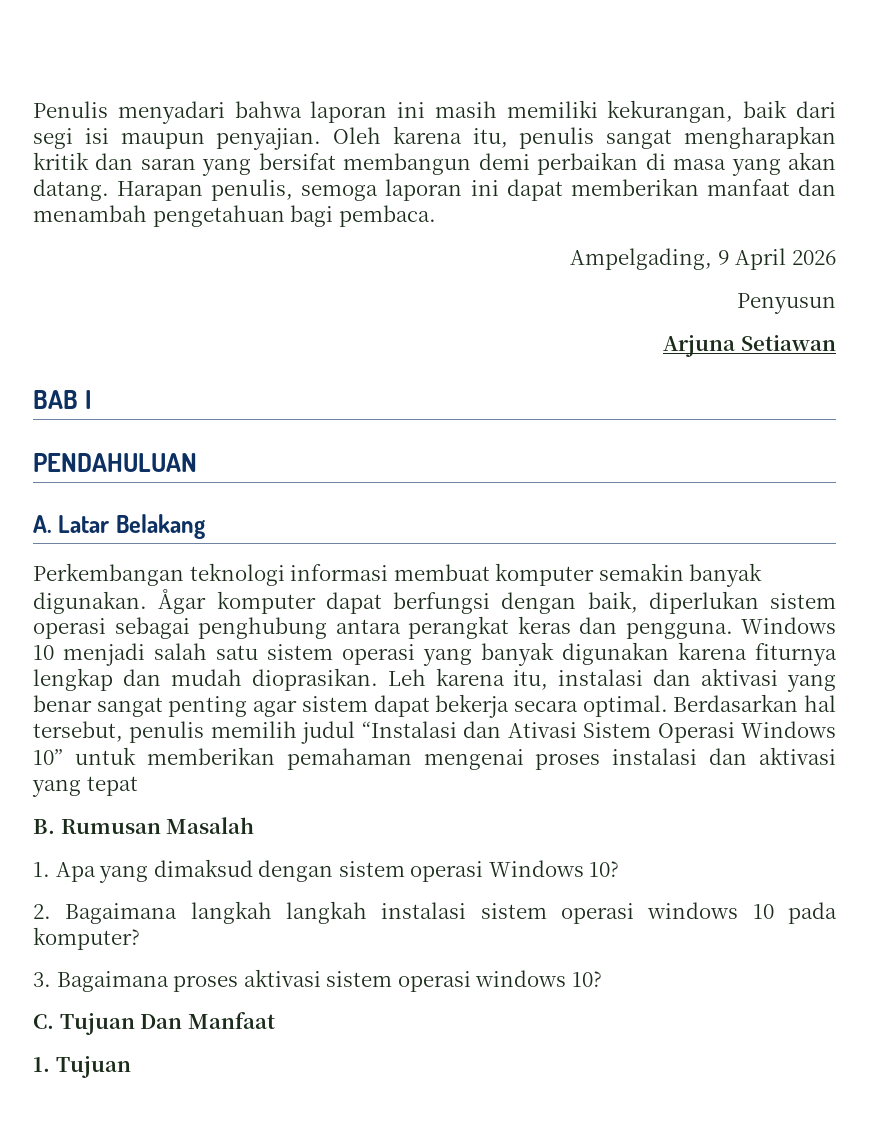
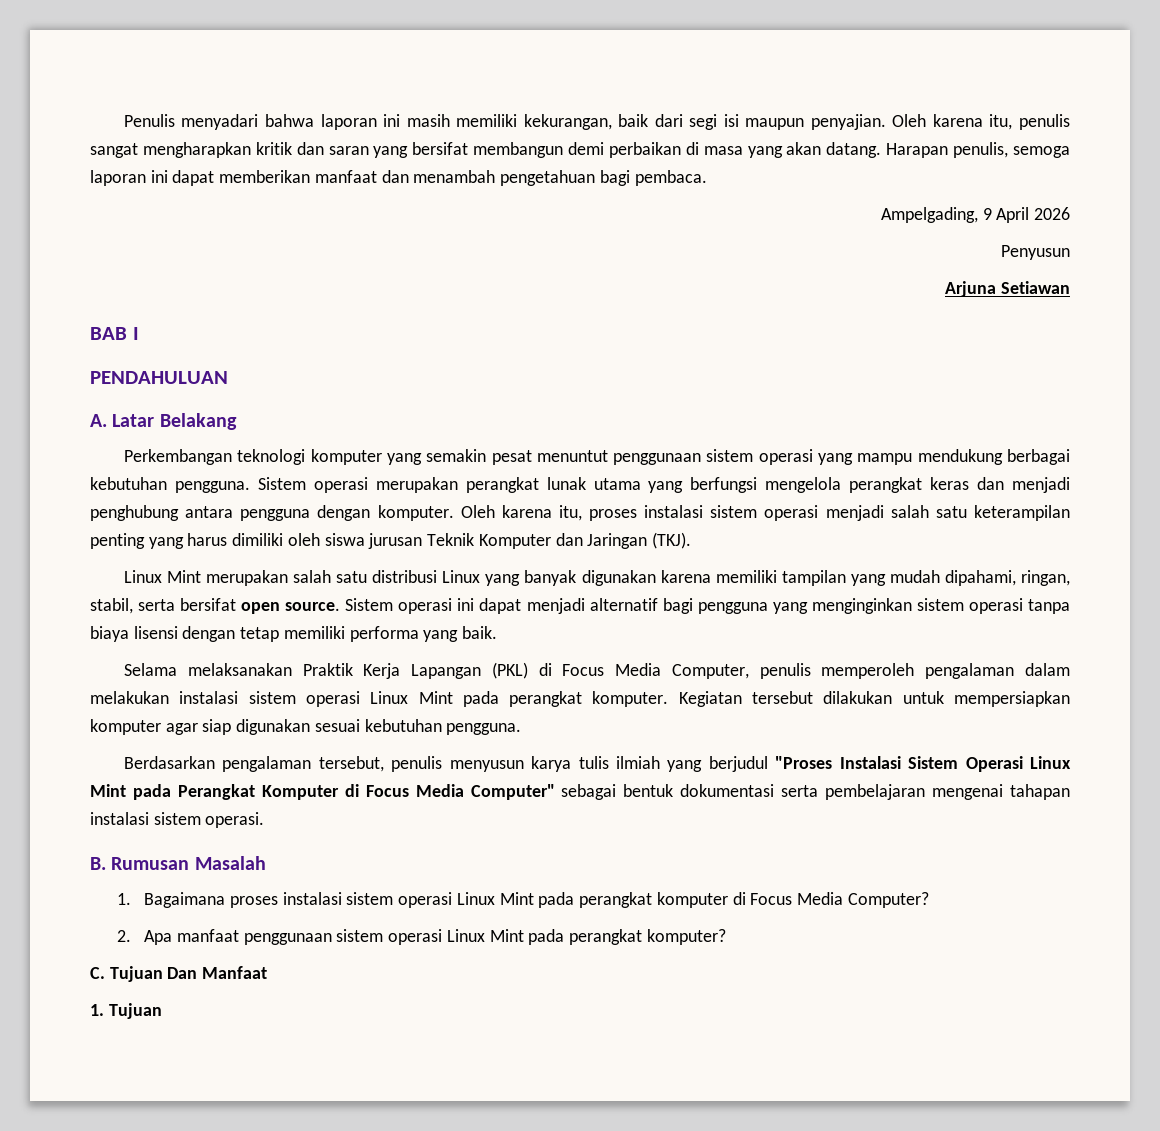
[290,563,763,587] [33,589,836,614] [33,616,836,639] [33,642,837,666] [33,668,836,692] [33,694,837,718] [33,721,837,744] [33,747,836,770] [32,776,138,797] [33,817,255,834] [33,859,620,883] [33,901,838,924] [33,927,140,950] [33,969,602,992] informasi membuat komputer semakin banyak digunakan. Ågar komputer dapat berfungsi dengan baik, diperlukan sistem operasi sebagai penghubung antara perangkat keras dan pengguna. Windows 10 menjadi salah satu sistem operasi yang banyak digunakan karena fiturnya lengkap dan mudah dioprasikan. Leh karena itu, instalasi dan aktivasi yang benar sangat penting agar sistem dapat bekerja secara optimal. Berdasarkan hal tersebut, penulis memilih judul “Instalasi dan Ativasi Sistem Operasi Windows 10” untuk memberikan pemahaman mengenai proses instalasi dan aktivasi yang tepat // B. Rumusan Masalah // 1. Apa yang dimaksud dengan sistem operasi Windows 10? // 2. Bagaimana langkah langkah instalasi sistem operasi windows 10 pada komputer? // 3. Bagaimana proses aktivasi sistem operasi windows 10? -> [310,449,1071,465] [90,477,1071,493] [90,505,1070,521] [90,532,691,549] [123,570,1070,586] [90,598,1070,614] [90,626,498,642] [123,662,1071,679] [90,691,1070,707] [90,719,522,735] [123,756,1071,772] [90,784,1071,800] [90,812,265,828] [90,856,266,870] [117,892,929,908] [117,929,726,945] komputer yang semakin pesat menuntut penggunaan sistem operasi yang mampu mendukung berbagai kebutuhan pengguna. Sistem operasi merupakan perangkat lunak utama yang berfungsi mengelola perangkat keras dan menjadi penghubung antara pengguna dengan komputer. Oleh karena itu, proses instalasi sistem operasi menjadi salah satu keterampilan penting yang harus dimiliki oleh siswa jurusan Teknik Komputer dan Jaringan (TKJ). // Linux Mint merupakan salah satu distribusi Linux yang banyak digunakan karena memiliki tampilan yang mudah dipahami, ringan, stabil, serta bersifat open source. Sistem operasi ini dapat menjadi alternatif bagi pengguna yang menginginkan sistem operasi tanpa biaya lisensi dengan tetap memiliki performa yang baik. // Selama melaksanakan Praktik Kerja Lapangan (PKL) di Focus Media Computer, penulis memperoleh pengalaman dalam melakukan instalasi sistem operasi Linux Mint pada perangkat komputer. Kegiatan tersebut dilakukan untuk mempersiapkan komputer agar siap digunakan sesuai kebutuhan pengguna. // Berdasarkan pengalaman tersebut, penulis menyusun karya tulis ilmiah yang berjudul "Proses Instalasi Sistem Operasi Linux Mint pada Perangkat Komputer di Focus Media Computer" sebagai bentuk dokumentasi serta pembelajaran mengenai tahapan instalasi sistem operasi. // B. Rumusan Masalah // 1. Bagaimana proses instalasi sistem operasi Linux Mint pada perangkat komputer di Focus Media Computer? // 2. Apa manfaat penggunaan sistem operasi Linux Mint pada perangkat komputer?

